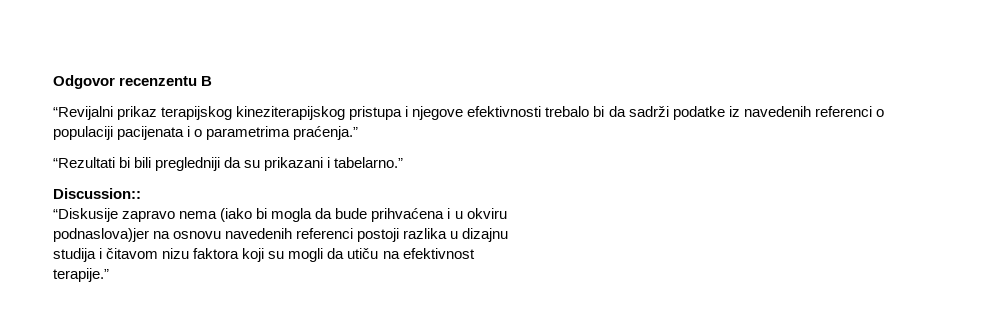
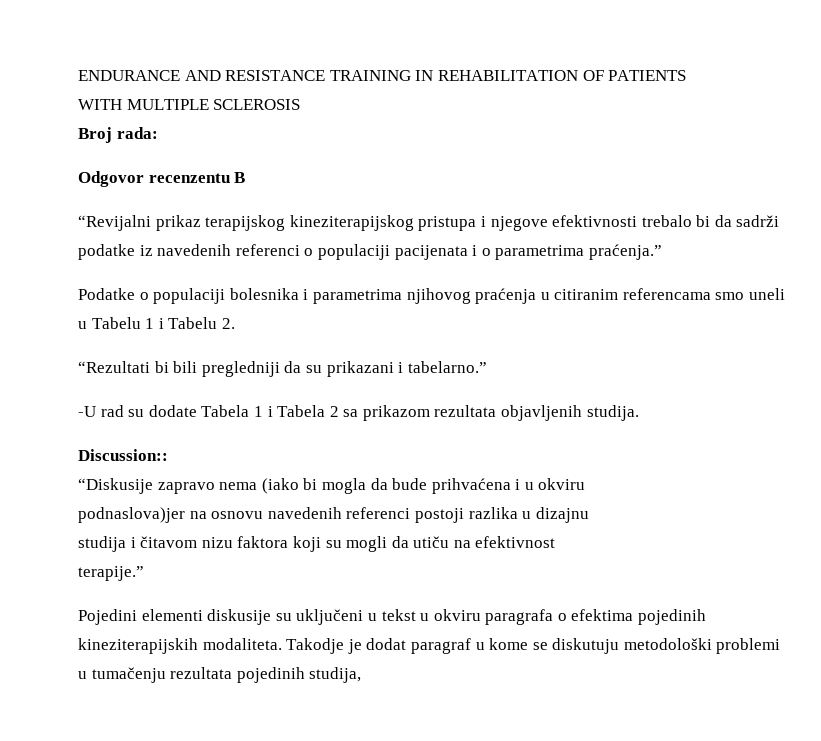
(53, 82) none -> [78,70,687,81] [78,99,301,110] [78,127,158,143] ENDURANCE AND RESISTANCE TRAINING IN REHABILITATION OF PATIENTS // WITH MULTIPLE SCLEROSIS // Broj rada: //
(359, 133) none -> [78,288,786,304] [78,317,235,329] // Podatke o populaciji bolesnika i parametrima njihovog praćenja u citiranim referencama smo uneli u Tabelu 1 i Tabelu 2.
(404, 162) none -> [78,405,639,421] // -U rad su dodate Tabela 1 i Tabela 2 sa prikazom rezultata objavljenih studija.
(109, 275) none -> [78,609,707,625] [78,638,781,654] [78,667,362,683] // Pojedini elementi diskusije su uključeni u tekst u okviru paragrafa o efektima pojedinih kineziterapijskih modaliteta. Takodje je dodat paragraf u kome se diskutuju metodološki problemi u tumačenju rezultata pojedinih studija,

